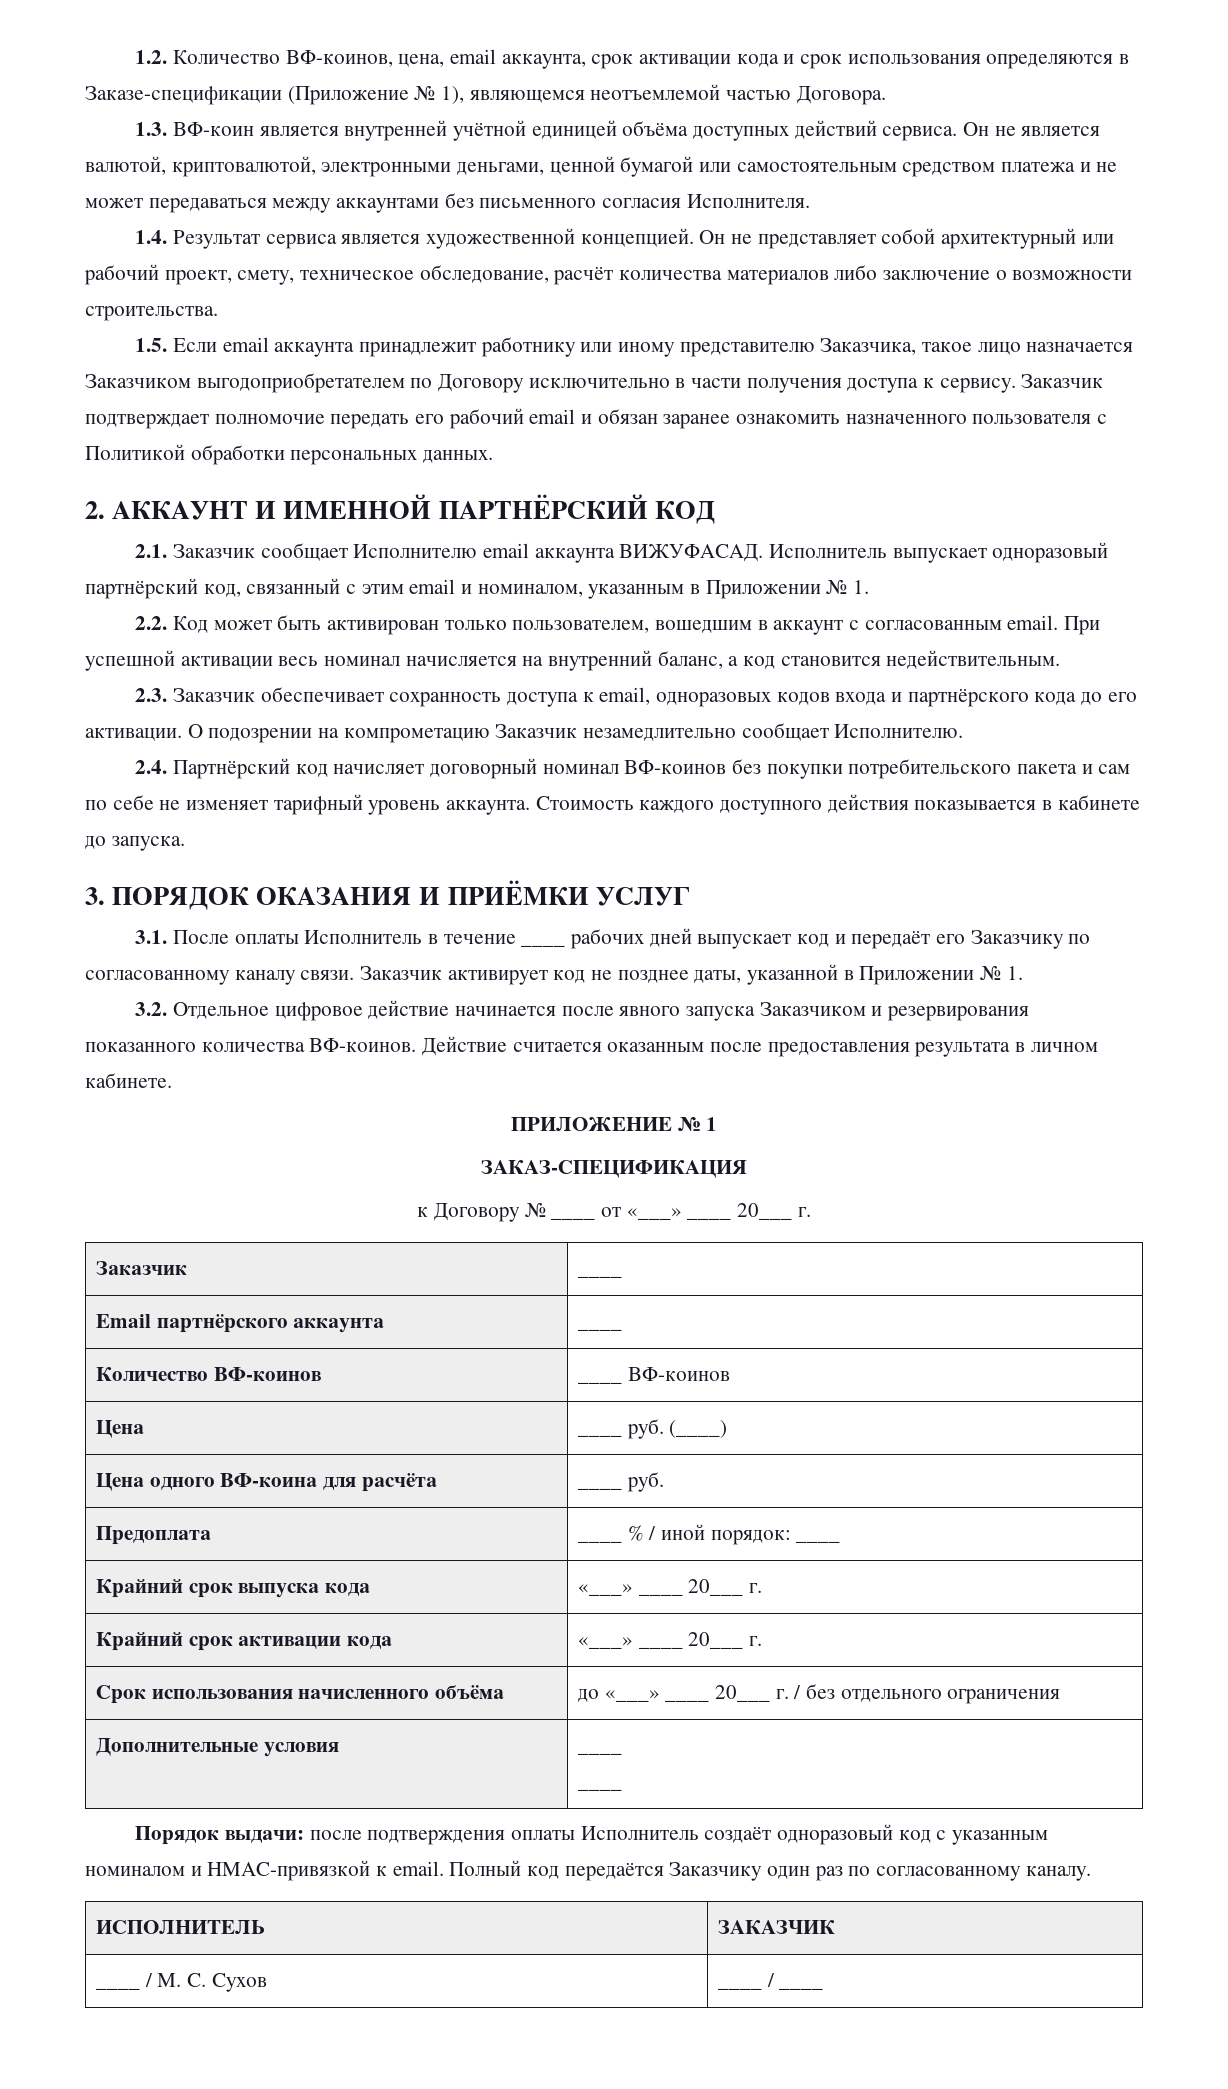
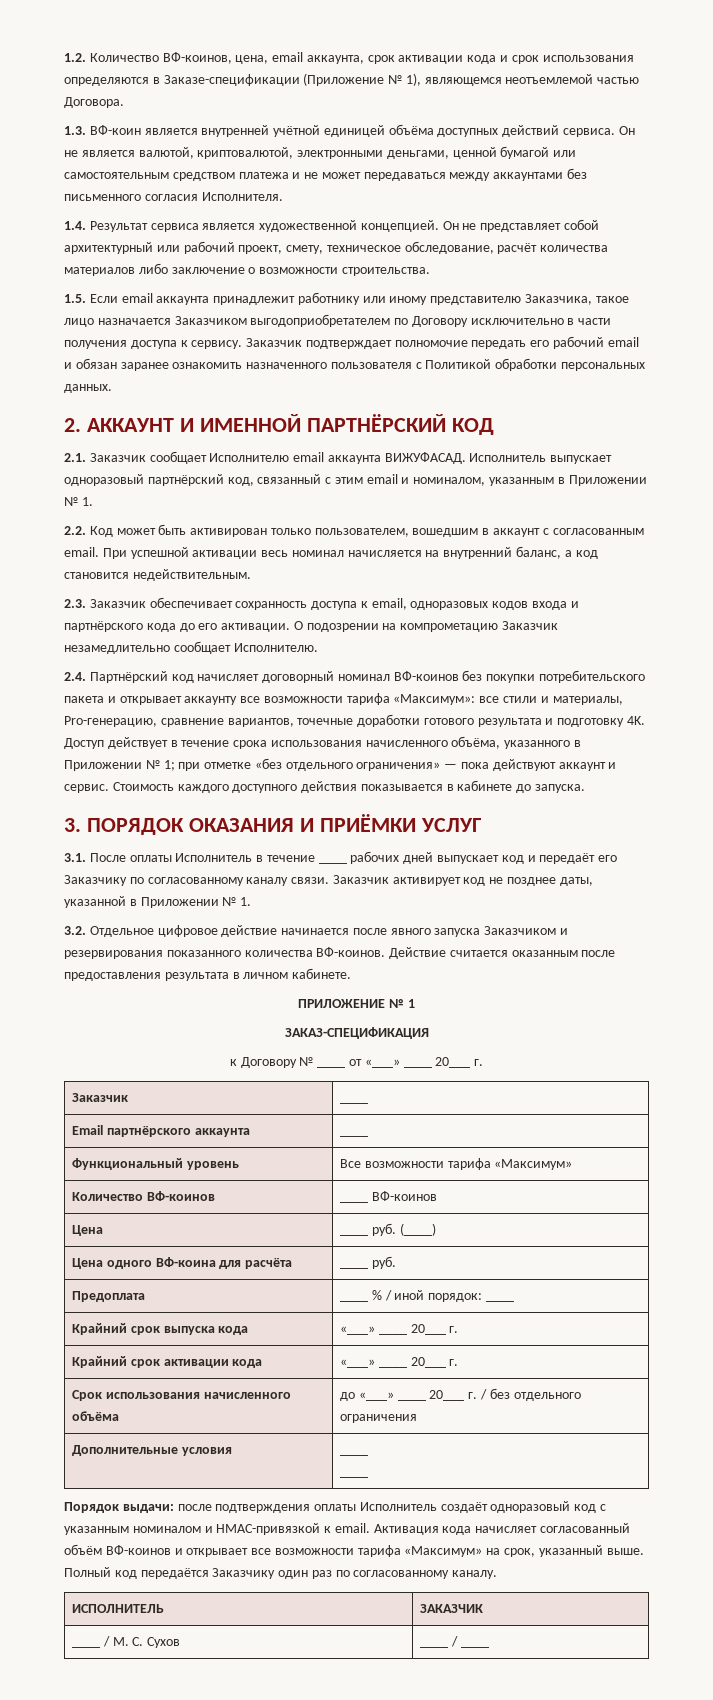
[1098,764,1131,774] [85,794,531,815] сам по себе не изменяет тарифный уровень аккаунта. -> [119,693,623,705] [64,714,646,727] [64,736,582,749] [64,758,617,771] [64,784,109,793] открывает аккаунту все возможности тарифа «Максимум»: все стили и материалы, Pro-генерацию, сравнение вариантов, точечные доработки готового результата и подготовку 4K. Доступ действует в течение срока использования начисленного объёма, указанного в Приложении № 1; при отметке «без отдельного ограничения» — пока действуют аккаунт и сервис.
(623, 1329) none -> [72,1158,239,1170] [340,1158,573,1170] // Функциональный уровень | Все возможности тарифа «Максимум»
(444, 1868) none -> [373,1523,631,1535] [64,1544,644,1557] Активация кода начисляет согласованный объём ВФ-коинов и открывает все возможности тарифа «Максимум» на срок, указанный выше.

